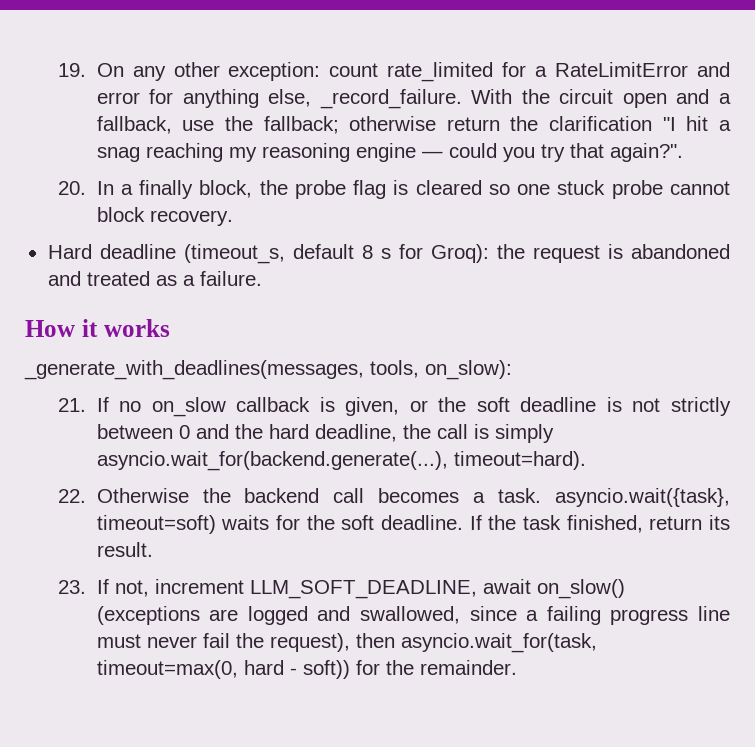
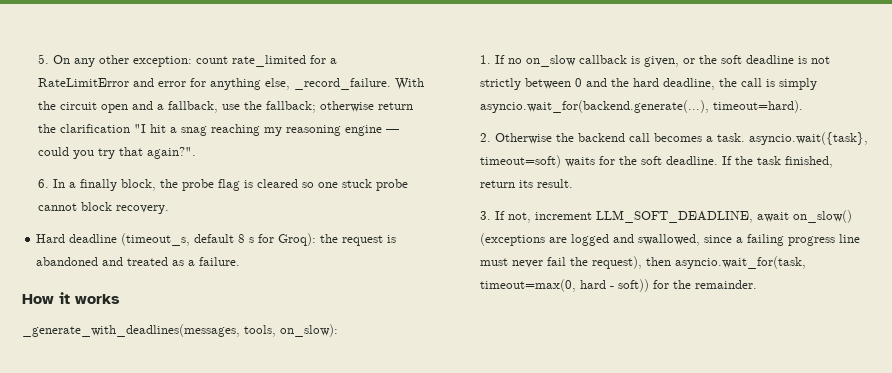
[58,63,87,77] 19. -> [38,54,50,64] 5.
[58,181,87,195] 20. -> [38,179,50,188] 6.
[58,398,87,412] 21. -> [480,55,492,64] 1.
[58,489,87,503] 22. -> [480,133,492,142] 2.
[58,580,87,594] 23. -> [480,211,492,220] 3.

